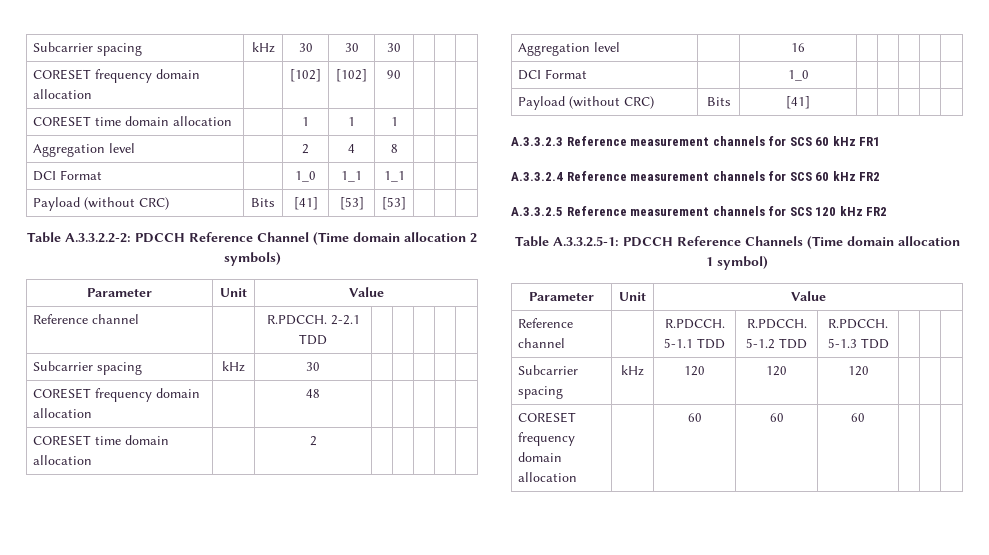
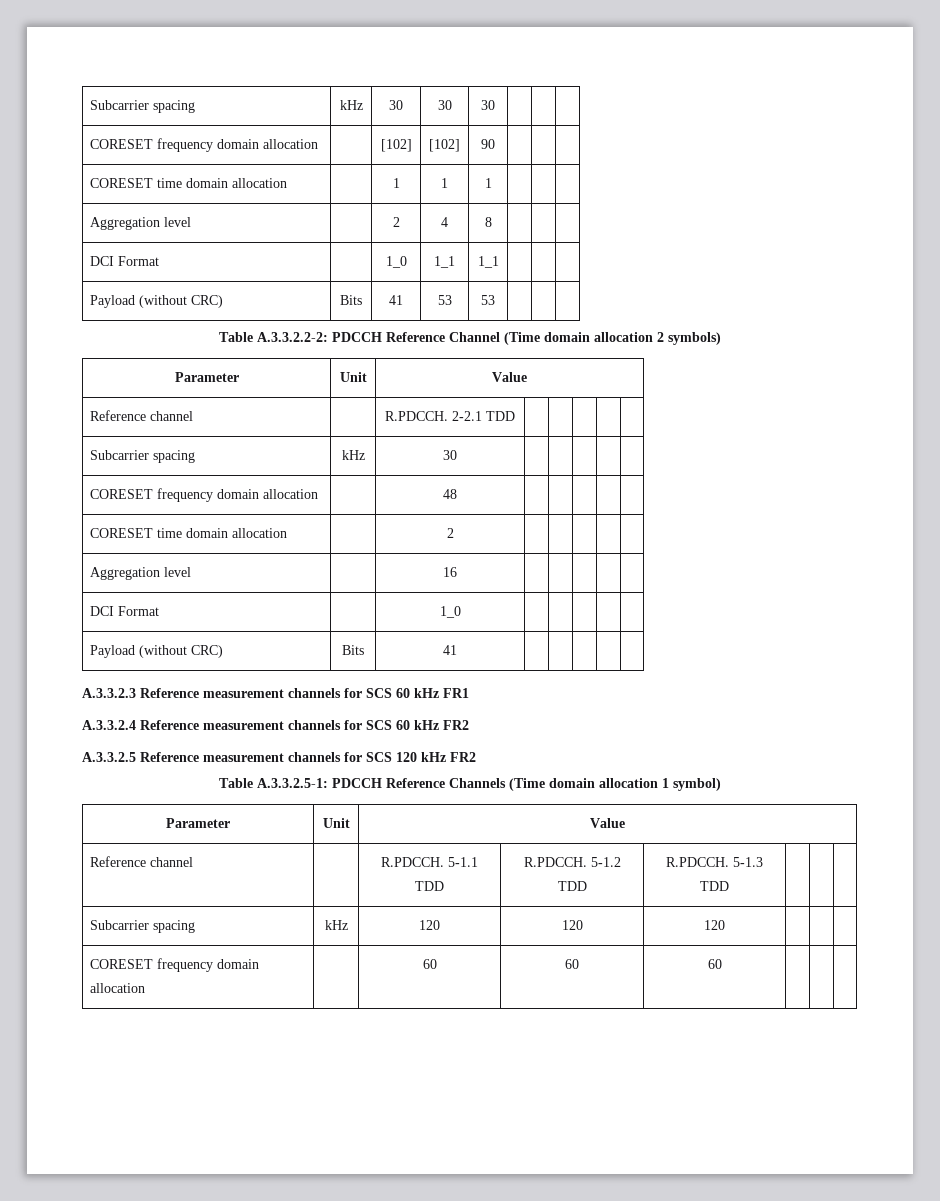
[293,197,318,210] [339,197,364,210] [382,197,406,210] [41] | [53] | [53] -> [389,295,403,305] [437,295,452,305] [481,295,495,305] 41 | 53 | 53
[786,96,810,109] [41] -> [443,645,457,655] 41

